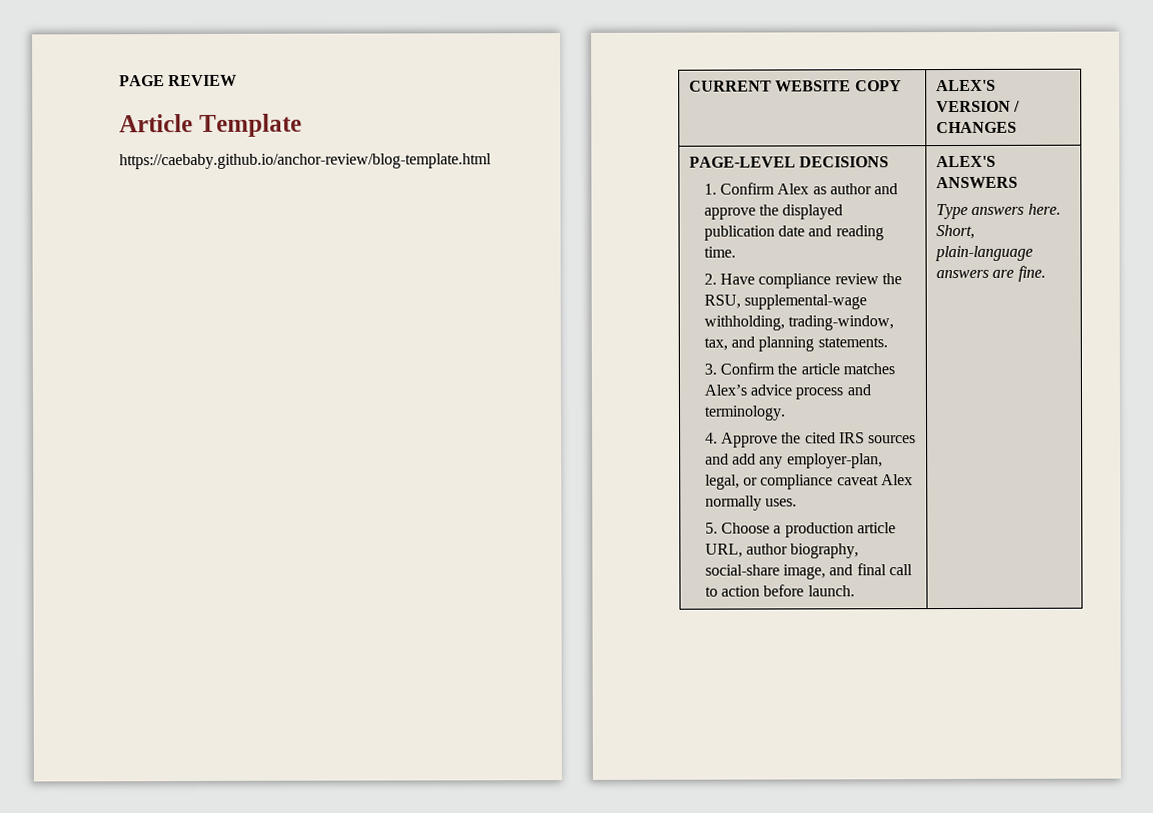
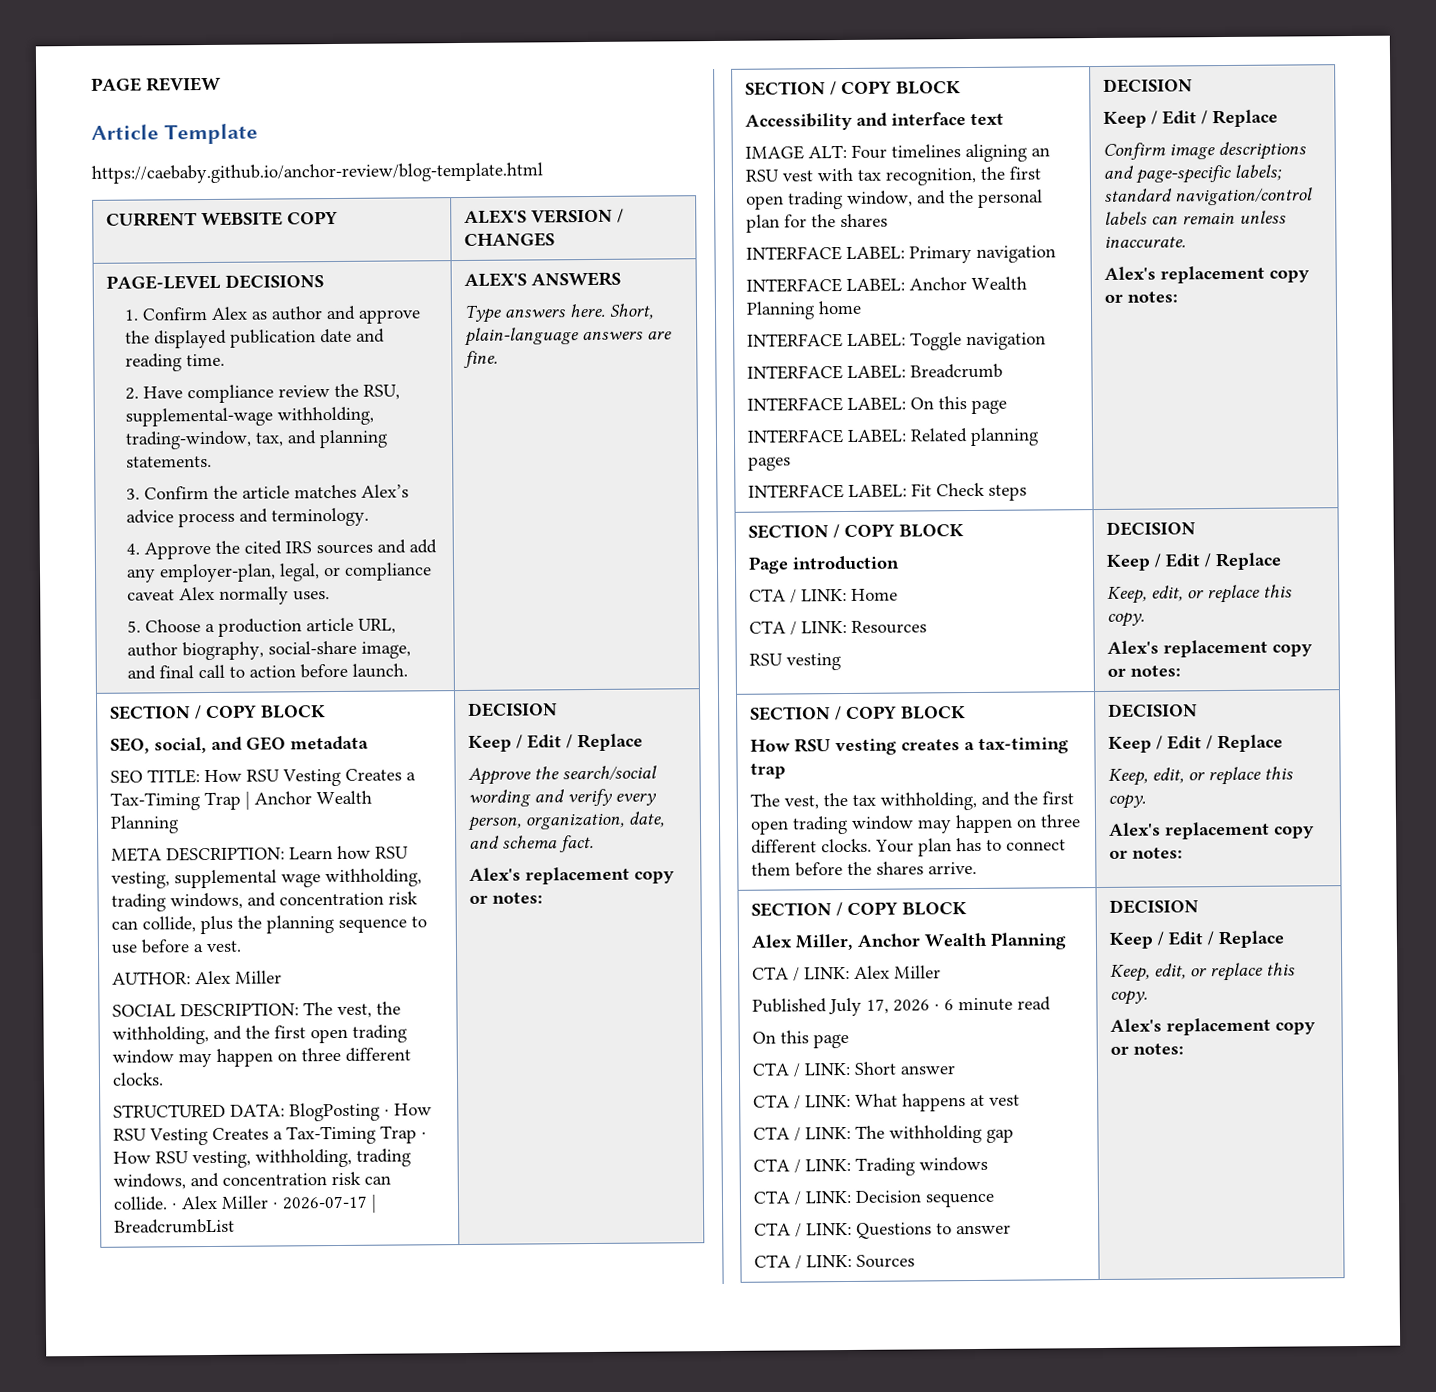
(1046, 273) none -> [110,704,327,720] [110,735,370,754] [110,768,417,787] [110,790,373,811] [110,815,180,834] [111,845,410,862] [111,868,423,889] [111,891,419,912] [111,915,428,935] [111,939,242,954] [112,970,283,985] [112,1001,402,1018] [112,1024,408,1045] [112,1047,412,1068] [112,1072,165,1086] [113,1102,433,1122] [113,1125,428,1146] [113,1148,412,1169] [113,1171,392,1190] [113,1194,378,1213] [114,1218,236,1234] [468,702,559,717] [468,733,644,752] [468,765,658,785] [468,788,658,807] [467,811,666,831] [469,834,595,853] [469,866,676,885] [469,892,544,904] [745,80,962,96] [745,112,1005,131] [745,143,1051,163] [745,166,1042,186] [746,189,1044,210] [746,213,889,233] [746,245,1057,264] [746,276,1028,293] [746,300,863,320] [747,332,1047,351] [747,363,1004,380] [747,396,1008,414] [747,427,1040,447] [748,456,792,471] [748,482,1028,501] [1103,78,1194,93] [1103,109,1279,128] [1103,141,1307,161] [1103,164,1283,184] [1104,187,1314,206] [1104,210,1287,225] [1104,236,1187,248] [1104,265,1311,284] [1104,291,1179,303] [748,523,965,539] [748,555,901,574] [749,588,899,604] [749,620,928,636] [749,653,842,671] [1106,521,1197,536] [1106,552,1283,571] [1107,584,1293,604] [1107,612,1146,627] [1107,639,1314,658] [1107,665,1182,677] [750,705,967,721] [750,737,1070,756] [750,763,787,779] [750,791,1075,811] [750,814,1082,835] [751,837,1067,857] [751,861,978,877] [1108,703,1199,718] [1108,734,1284,753] [1108,766,1294,786] [1108,794,1147,809] [1109,821,1316,840] [1109,847,1184,859] [751,901,968,917] [751,932,1067,951] [752,965,942,982] [752,996,1052,1017] [752,1030,850,1049] [752,1061,956,1078] [753,1093,1021,1112] [753,1124,1015,1144] [753,1156,989,1176] [753,1190,996,1208] [754,1222,1012,1239] [754,1254,916,1270] [1109,899,1200,914] [1109,930,1285,949] [1110,962,1296,982] [1110,990,1149,1005] [1110,1017,1317,1036] [1110,1043,1185,1055] // SECTION / COPY BLOCK // SEO, social, and GEO metadata // SEO TITLE: How RSU Vesting Creates a Tax-Timing Trap | Anchor Wealth Planning // META DESCRIPTION: Learn how RSU vesting, supplemental wage withholding, trading windows, and concentration risk can collide, plus the planning sequence to use before a vest. // AUTHOR: Alex Miller // SOCIAL DESCRIPTION: The vest, the withholding, and the first open trading window may happen on three different clocks. // STRUCTURED DATA: BlogPosting · How RSU Vesting Creates a Tax-Timing Trap · How RSU vesting, withholding, trading windows, and concentration risk can collide. · Alex Miller · 2026-07-17 | BreadcrumbList | DECISION // Keep / Edit / Replace // Approve the search/social wording and verify every person, organization, date, and schema fact. // Alex's replacement copy or notes: // SECTION / COPY BLOCK // Accessibility and interface text // IMAGE ALT: Four timelines aligning an RSU vest with tax recognition, the first open trading window, and the personal plan for the shares // INTERFACE LABEL: Primary navigation // INTERFACE LABEL: Anchor Wealth Planning home // INTERFACE LABEL: Toggle navigation // INTERFACE LABEL: Breadcrumb // INTERFACE LABEL: On this page // INTERFACE LABEL: Related planning pages // INTERFACE LABEL: Fit Check steps | DECISION // Keep / Edit / Replace // Confirm image descriptions and page-specific labels; standard navigation/control labels can remain unless inaccurate. // Alex's replacement copy or notes: // SECTION / COPY BLOCK // Page introduction // CTA / LINK: Home // CTA / LINK: Resources // RSU vesting | DECISION // Keep / Edit / Replace // Keep, edit, or replace this copy. // Alex's replacement copy or notes: // SECTION / COPY BLOCK // How RSU vesting creates a tax-timing trap // The vest, the tax withholding, and the first open trading window may happen on three different clocks. Your plan has to connect them before the shares arrive. | DECISION // Keep / Edit / Replace // Keep, edit, or replace this copy. // Alex's replacement copy or notes: // SECTION / COPY BLOCK // Alex Miller, Anchor Wealth Planning // CTA / LINK: Alex Miller // Published July 17, 2026 · 6 minute read // On this page // CTA / LINK: Short answer // CTA / LINK: What happens at vest // CTA / LINK: The withholding gap // CTA / LINK: Trading windows // CTA / LINK: Decision sequence // CTA / LINK: Questions to answer // CTA / LINK: Sources | DECISION // Keep / Edit / Replace // Keep, edit, or replace this copy. // Alex's replacement copy or notes:

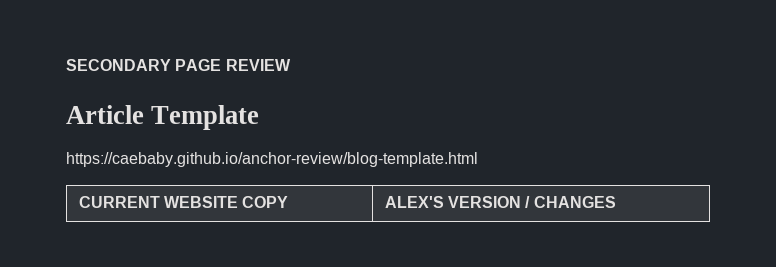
(91, 84) none -> [66,59,171,71] SECONDARY
[106,274,325,290] [123,305,421,324] [124,328,385,349] [124,353,225,372] [124,383,400,404] [124,406,374,427] [124,429,388,450] [125,455,212,468] [125,484,409,500] [125,507,369,528] [125,539,437,560] [125,562,432,583] [126,586,330,605] [126,617,396,637] [126,640,411,661] [126,663,408,680] [464,271,622,287] [464,303,655,323] [464,327,673,346] [463,350,499,368] [110,704,327,720] [110,735,370,754] [110,768,417,787] [110,790,373,811] [110,815,180,834] [111,845,410,862] [111,868,423,889] [111,891,419,912] [111,915,428,935] [111,939,242,954] [112,970,283,985] [112,1001,402,1018] [112,1024,408,1045] [112,1047,412,1068] [112,1072,165,1086] [113,1102,433,1122] [113,1125,428,1146] [113,1148,412,1169] [113,1171,392,1190] [113,1194,378,1213] [114,1218,236,1234] [468,702,559,717] [468,733,644,752] [468,765,658,785] [468,788,658,807] [467,811,666,831] [469,834,595,853] [469,866,676,885] [469,892,544,904] [745,80,962,96] [745,112,1005,131] [745,143,1051,163] [745,166,1042,186] [746,189,1044,210] [746,213,889,233] [746,245,1057,264] [746,276,1028,293] [746,300,863,320] [747,332,1047,351] [747,363,1004,380] [747,396,1008,414] [747,427,1040,447] [748,456,792,471] [748,482,1028,501] [1103,78,1194,93] [1103,109,1279,128] [1103,141,1307,161] [1103,164,1283,184] [1104,187,1314,206] [1104,210,1287,225] [1104,236,1187,248] [1104,265,1311,284] [1104,291,1179,303] [748,523,965,539] [748,555,901,574] [749,588,899,604] [749,620,928,636] [749,653,842,671] [1106,521,1197,536] [1106,552,1283,571] [1107,584,1293,604] [1107,612,1146,627] [1107,639,1314,658] [1107,665,1182,677] [750,705,967,721] [750,737,1070,756] [750,763,787,779] [750,791,1075,811] [750,814,1082,835] [751,837,1067,857] [751,861,978,877] [1108,703,1199,718] [1108,734,1284,753] [1108,766,1294,786] [1108,794,1147,809] [1109,821,1316,840] [1109,847,1184,859] [751,901,968,917] [751,932,1067,951] [752,965,942,982] [752,996,1052,1017] [752,1030,850,1049] [752,1061,956,1078] [753,1093,1021,1112] [753,1124,1015,1144] [753,1156,989,1176] [753,1190,996,1208] [754,1222,1012,1239] [754,1254,916,1270] [1109,899,1200,914] [1109,930,1285,949] [1110,962,1296,982] [1110,990,1149,1005] [1110,1017,1317,1036] [1110,1043,1185,1055] // PAGE-LEVEL DECISIONS // 1. Confirm Alex as author and approve the displayed publication date and reading time. // 2. Have compliance review the RSU, supplemental-wage withholding, trading-window, tax, and planning statements. // 3. Confirm the article matches Alex’s advice process and terminology. // 4. Approve the cited IRS sources and add any employer-plan, legal, or compliance caveat Alex normally uses. // 5. Choose a production article URL, author biography, social-share image, and final call to action before launch. | ALEX'S ANSWERS // Type answers here. Short, plain-language answers are fine. // SECTION / COPY BLOCK // SEO, social, and GEO metadata // SEO TITLE: How RSU Vesting Creates a Tax-Timing Trap | Anchor Wealth Planning // META DESCRIPTION: Learn how RSU vesting, supplemental wage withholding, trading windows, and concentration risk can collide, plus the planning sequence to use before a vest. // AUTHOR: Alex Miller // SOCIAL DESCRIPTION: The vest, the withholding, and the first open trading window may happen on three different clocks. // STRUCTURED DATA: BlogPosting · How RSU Vesting Creates a Tax-Timing Trap · How RSU vesting, withholding, trading windows, and concentration risk can collide. · Alex Miller · 2026-07-17 | BreadcrumbList | DECISION // Keep / Edit / Replace // Approve the search/social wording and verify every person, organization, date, and schema fact. // Alex's replacement copy or notes: // SECTION / COPY BLOCK // Accessibility and interface text // IMAGE ALT: Four timelines aligning an RSU vest with tax recognition, the first open trading window, and the personal plan for the shares // INTERFACE LABEL: Primary navigation // INTERFACE LABEL: Anchor Wealth Planning home // INTERFACE LABEL: Toggle navigation // INTERFACE LABEL: Breadcrumb // INTERFACE LABEL: On this page // INTERFACE LABEL: Related planning pages // INTERFACE LABEL: Fit Check steps | DECISION // Keep / Edit / Replace // Confirm image descriptions and page-specific labels; standard navigation/control labels can remain unless inaccurate. // Alex's replacement copy or notes: // SECTION / COPY BLOCK // Page introduction // CTA / LINK: Home // CTA / LINK: Resources // RSU vesting | DECISION // Keep / Edit / Replace // Keep, edit, or replace this copy. // Alex's replacement copy or notes: // SECTION / COPY BLOCK // How RSU vesting creates a tax-timing trap // The vest, the tax withholding, and the first open trading window may happen on three different clocks. Your plan has to connect them before the shares arrive. | DECISION // Keep / Edit / Replace // Keep, edit, or replace this copy. // Alex's replacement copy or notes: // SECTION / COPY BLOCK // Alex Miller, Anchor Wealth Planning // CTA / LINK: Alex Miller // Published July 17, 2026 · 6 minute read // On this page // CTA / LINK: Short answer // CTA / LINK: What happens at vest // CTA / LINK: The withholding gap // CTA / LINK: Trading windows // CTA / LINK: Decision sequence // CTA / LINK: Questions to answer // CTA / LINK: Sources | DECISION // Keep / Edit / Replace // Keep, edit, or replace this copy. // Alex's replacement copy or notes: -> (616, 202) none

